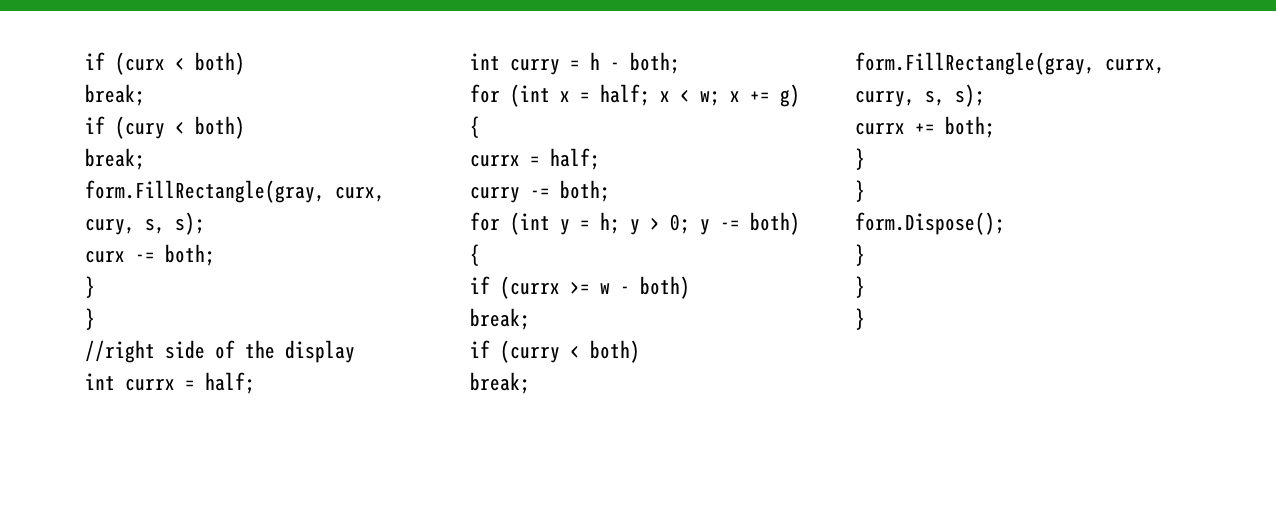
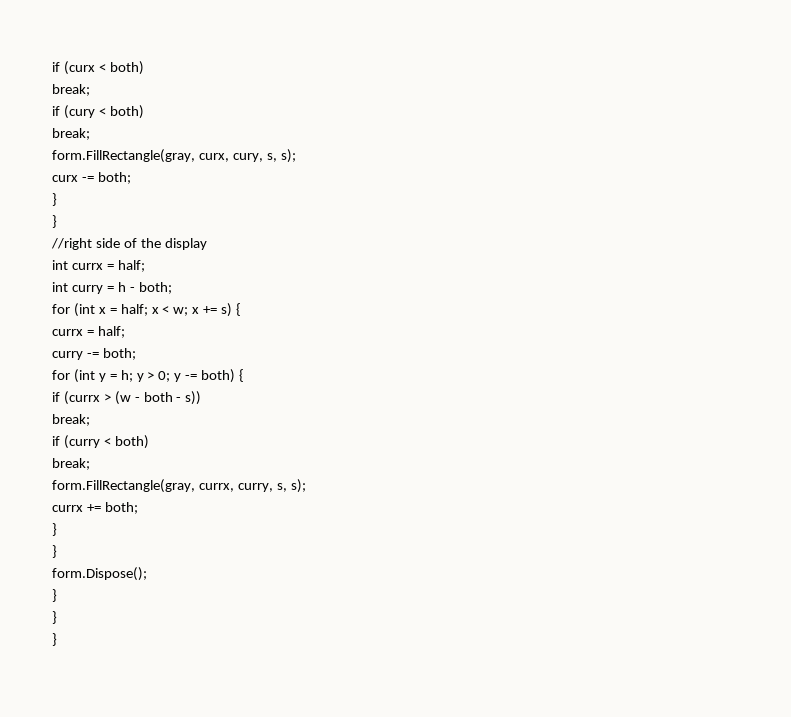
[780,84,800,107] g) -> [221,303,233,317] s)
[570,276,690,299] >= w - both) -> [103,391,202,405] > (w - both - s))

